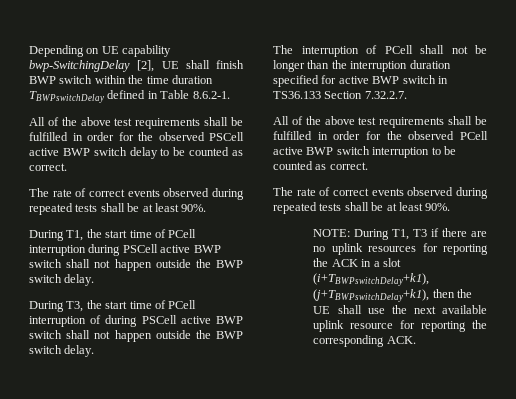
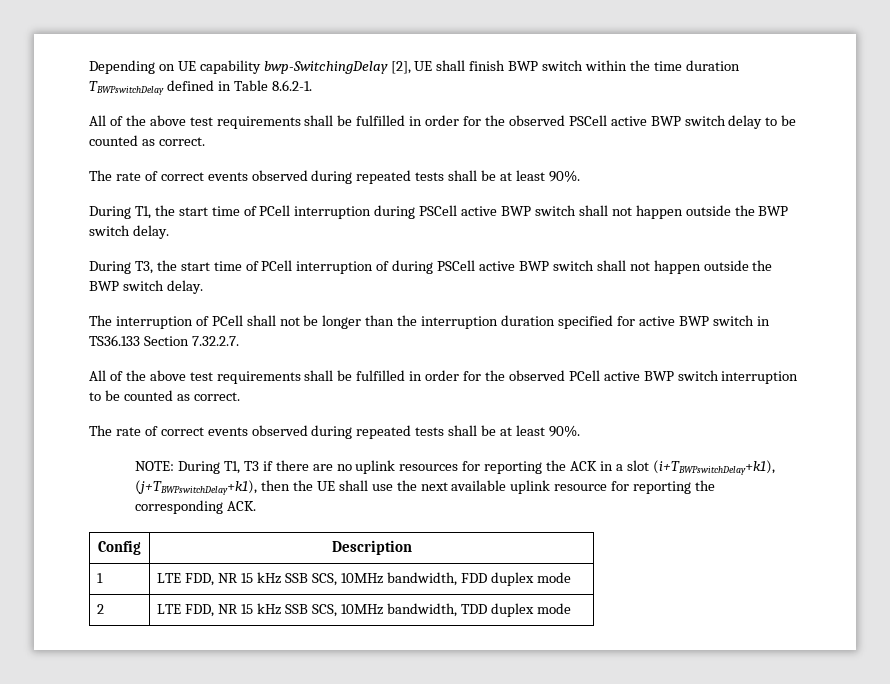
(416, 340) none -> [98,540,141,555] [331,540,412,555] [97,573,104,583] [157,572,571,586] [97,604,105,614] [157,603,571,617] // Config | Description // 1 | LTE FDD, NR 15 kHz SSB SCS, 10MHz bandwidth, FDD duplex mode // 2 | LTE FDD, NR 15 kHz SSB SCS, 10MHz bandwidth, TDD duplex mode

